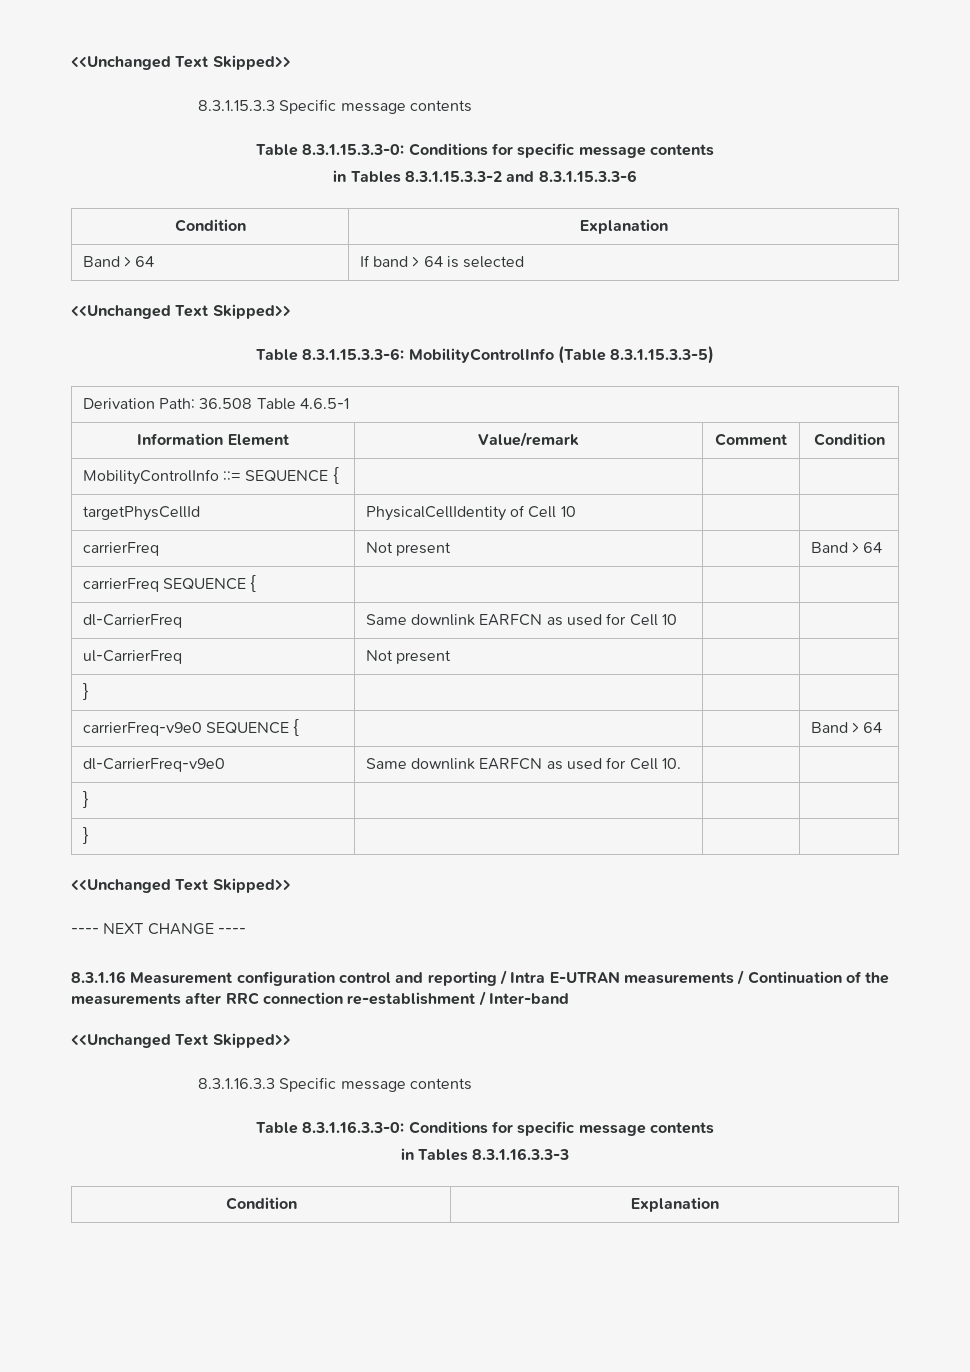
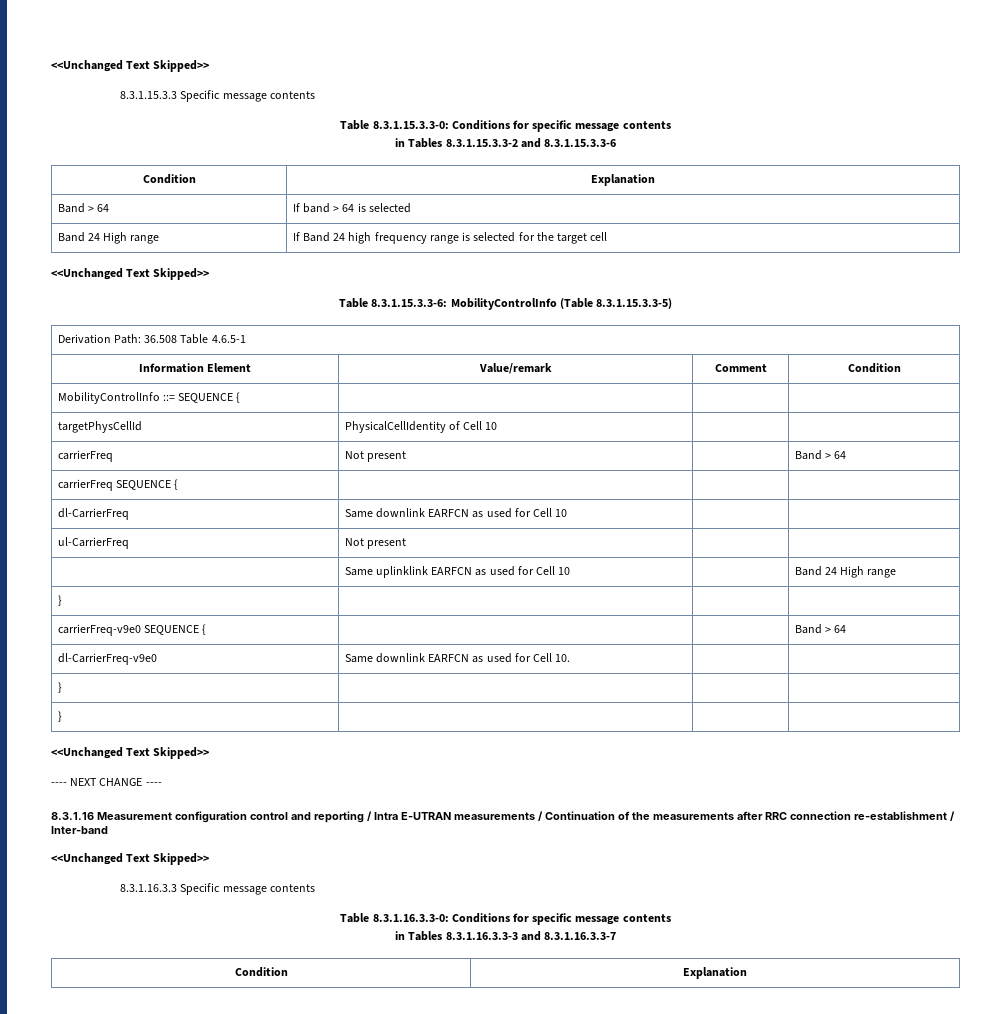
(525, 262) none -> [57,232,160,244] [292,232,608,244] // Band 24 High range | If Band 24 high frequency range is selected for the target cell
(452, 657) none -> [344,566,571,578] [794,566,897,578] // | Same uplinklink EARFCN as used for Cell 10 | | Band 24 High range
(570, 1154) none -> [520,931,616,941] and 8.3.1.16.3.3-7

